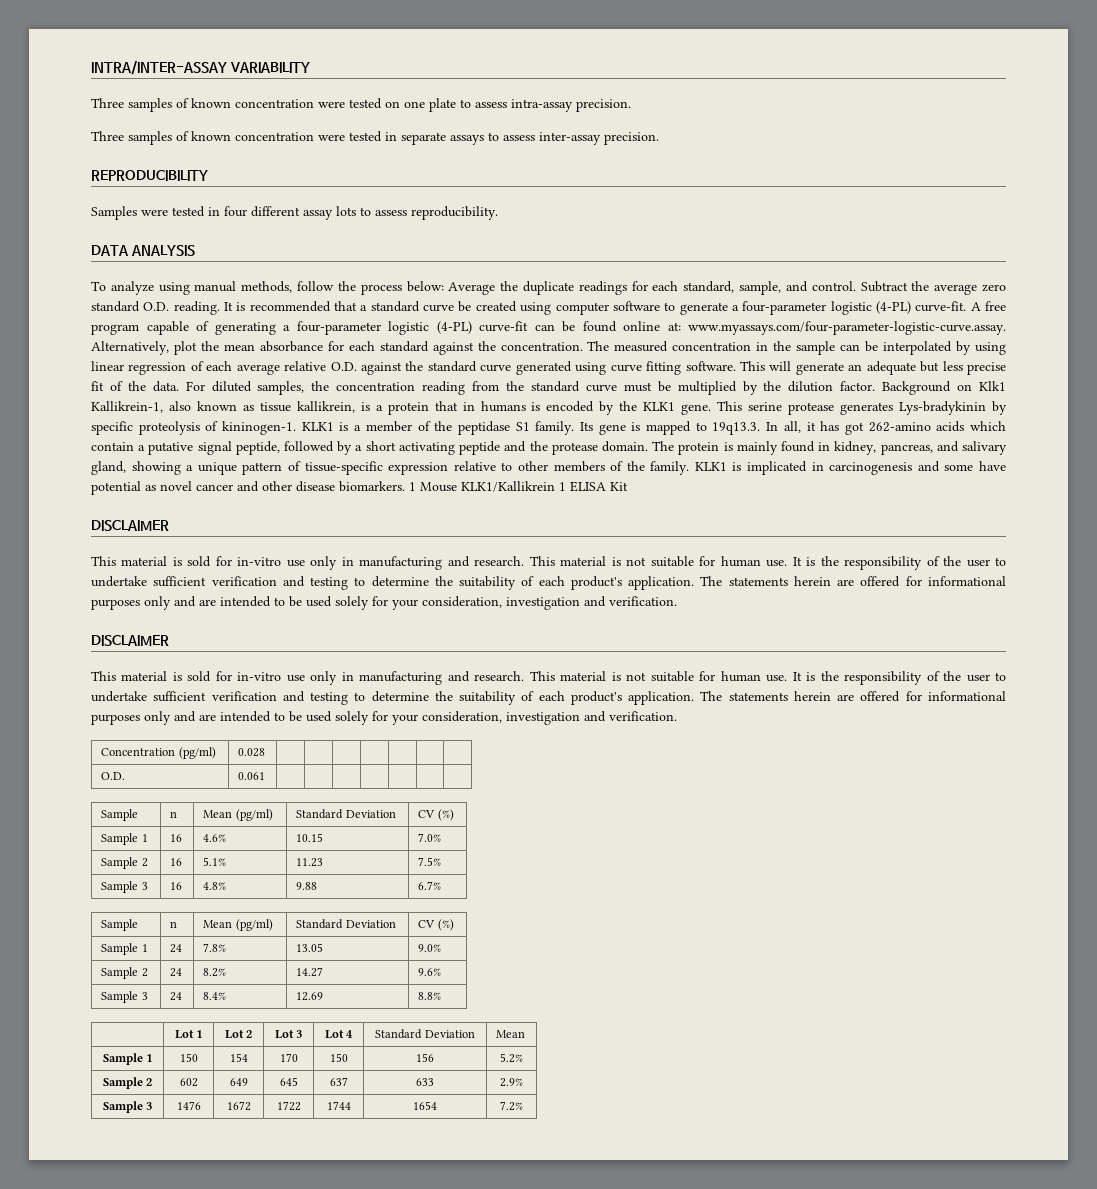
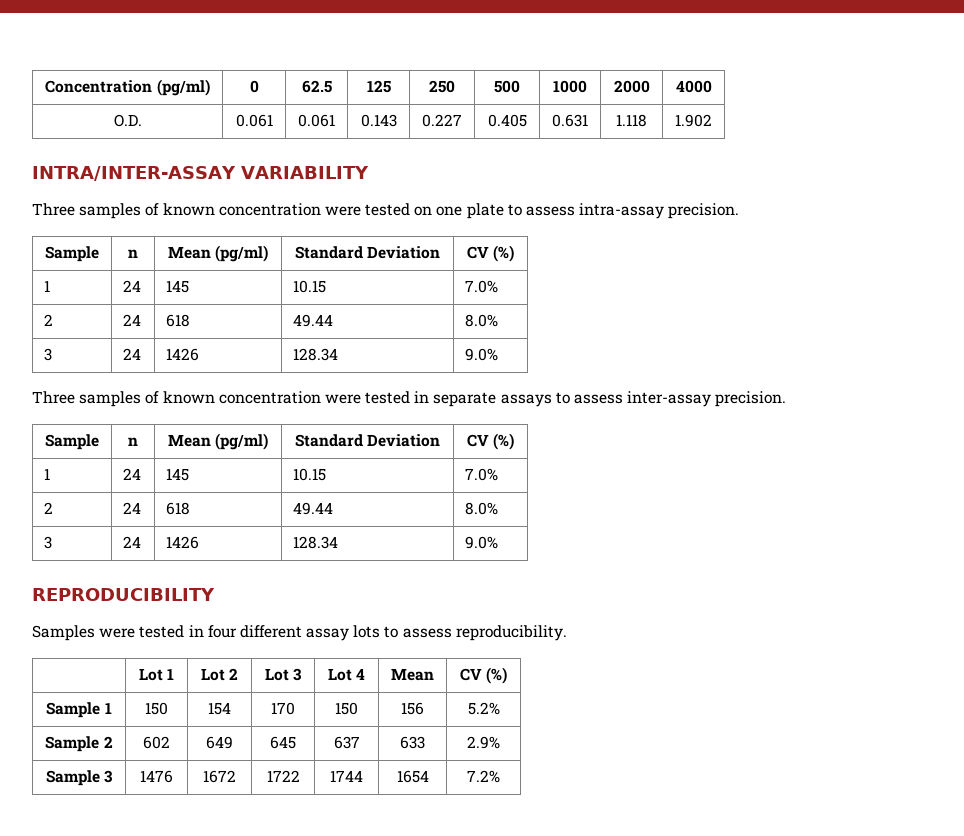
(91, 67) none -> [45,79,210,96] [249,80,259,93] [301,80,332,93] [366,80,391,93] [429,80,455,93] [494,80,520,93] [553,80,587,93] [613,80,650,93] [675,80,712,93] [113,114,142,127] [235,114,273,127] [298,114,335,127] [360,114,397,127] [422,114,462,127] [487,114,527,127] [552,114,588,127] [616,114,647,127] [675,114,712,127] Concentration (pg/ml) | 0 | 62.5 | 125 | 250 | 500 | 1000 | 2000 | 4000 // O.D. | 0.061 | 0.061 | 0.143 | 0.227 | 0.405 | 0.631 | 1.118 | 1.902 //
(631, 105) none -> [45,246,99,262] [128,249,138,258] [167,245,269,262] [294,246,441,259] [466,245,515,262] [44,280,51,292] [123,280,142,292] [166,280,190,293] [293,280,327,293] [465,280,499,293] [44,314,54,326] [123,314,142,326] [166,314,191,327] [293,314,334,327] [465,314,499,327] [44,348,53,361] [123,348,142,360] [166,348,200,361] [293,348,339,361] [465,348,499,361] // Sample | n | Mean (pg/ml) | Standard Deviation | CV (%) // 1 | 24 | 145 | 10.15 | 7.0% // 2 | 24 | 618 | 49.44 | 8.0% // 3 | 24 | 1426 | 128.34 | 9.0%
(659, 138) none -> [45,434,99,450] [128,437,138,446] [167,433,269,450] [294,434,441,447] [466,433,515,450] [44,468,51,480] [123,468,142,480] [166,468,190,481] [293,468,327,481] [465,468,499,481] [44,502,54,514] [123,502,142,514] [166,502,191,515] [293,502,334,515] [465,502,499,515] [44,536,53,549] [123,536,142,548] [166,536,200,549] [293,536,339,549] [465,536,499,549] // Sample | n | Mean (pg/ml) | Standard Deviation | CV (%) // 1 | 24 | 145 | 10.15 | 7.0% // 2 | 24 | 618 | 49.44 | 8.0% // 3 | 24 | 1426 | 128.34 | 9.0%
[91,245,195,256] [91,281,1007,295] [91,301,1006,315] [91,321,1006,335] [91,341,1007,355] [91,361,1006,375] [91,381,1007,395] [91,401,1007,415] [91,421,1007,435] [91,441,1008,455] [91,461,1007,475] [91,481,628,495] [91,520,169,531] [91,556,1007,570] [91,576,1007,590] [91,596,677,610] [91,635,169,646] [91,671,1007,685] [91,691,1007,705] [91,711,677,725] [101,747,216,759] [238,748,266,757] [101,772,126,780] [238,772,266,780] [101,809,139,821] [170,811,178,818] [203,809,273,821] [296,809,396,819] [418,809,454,821] [101,833,148,845] [170,834,183,842] [203,834,227,842] [296,833,324,842] [418,833,442,842] [101,857,148,869] [170,858,183,866] [203,857,227,866] [296,858,324,867] [418,857,442,866] [101,881,148,893] [170,882,183,890] [203,882,227,890] [296,882,318,890] [418,881,442,890] [101,919,139,931] [170,921,178,928] [203,919,273,931] [296,919,396,929] [418,919,454,931] [101,943,148,955] [170,944,183,953] [203,943,227,952] [296,943,324,952] [418,944,442,952] [101,967,148,979] [170,968,183,977] [203,968,227,977] [296,967,324,977] [418,968,442,976] [101,991,148,1003] [170,992,183,1001] [203,992,227,1000] [296,992,324,1001] [418,992,442,1000] // DATA ANALYSIS // To analyze using manual methods, follow the process below: Average the duplicate readings for each standard, sample, and control. Subtract the average zero standard O.D. reading. It is recommended that a standard curve be created using computer software to generate a four-parameter logistic (4-PL) curve-fit. A free program capable of generating a four-parameter logistic (4-PL) curve-fit can be found online at: www.myassays.com/four-parameter-logistic-curve.assay. Alternatively, plot the mean absorbance for each standard against the concentration. The measured concentration in the sample can be interpolated by using linear regression of each average relative O.D. against the standard curve generated using curve fitting software. This will generate an adequate but less precise fit of the data. For diluted samples, the concentration reading from the standard curve must be multiplied by the dilution factor. Background on Klk1 Kallikrein-1, also known as tissue kallikrein, is a protein that in humans is encoded by the KLK1 gene. This serine protease generates Lys-bradykinin by specific proteolysis of kininogen-1. KLK1 is a member of the peptidase S1 family. Its gene is mapped to 19q13.3. In all, it has got 262-amino acids which contain a putative signal peptide, followed by a short activating peptide and the protease domain. The protein is mainly found in kidney, pancreas, and salivary gland, showing a unique pattern of tissue-specific expression relative to other members of the family. KLK1 is implicated in carcinogenesis and some have potential as novel cancer and other disease biomarkers. 1 Mouse KLK1/Kallikrein 1 ELISA Kit // DISCLAIMER // This material is sold for in-vitro use only in manufacturing and research. This material is not suitable for human use. It is the responsibility of the user to undertake sufficient verification and testing to determine the suitability of each product's application. The statements herein are offered for informational purposes only and are intended to be used solely for your consideration, investigation and verification. // DISCLAIMER // This material is sold for in-vitro use only in manufacturing and research. This material is not suitable for human use. It is the responsibility of the user to undertake sufficient verification and testing to determine the suitability of each product's application. The statements herein are offered for informational purposes only and are intended to be used solely for your consideration, investigation and verification. // Concentration (pg/ml) | 0.028 | | | | | | | // O.D. | 0.061 | | | | | | | // Sample | n | Mean (pg/ml) | Standard Deviation | CV (%) // Sample 1 | 16 | 4.6% | 10.15 | 7.0% // Sample 2 | 16 | 5.1% | 11.23 | 7.5% // Sample 3 | 16 | 4.8% | 9.88 | 6.7% // Sample | n | Mean (pg/ml) | Standard Deviation | CV (%) // Sample 1 | 24 | 7.8% | 13.05 | 9.0% // Sample 2 | 24 | 8.2% | 14.27 | 9.6% // Sample 3 | 24 | 8.4% | 12.69 | 8.8% -> (567, 633) none
[375,1029,475,1039] [496,1030,526,1038] Standard Deviation | Mean -> [391,668,434,681] [459,667,508,684] Mean | CV (%)

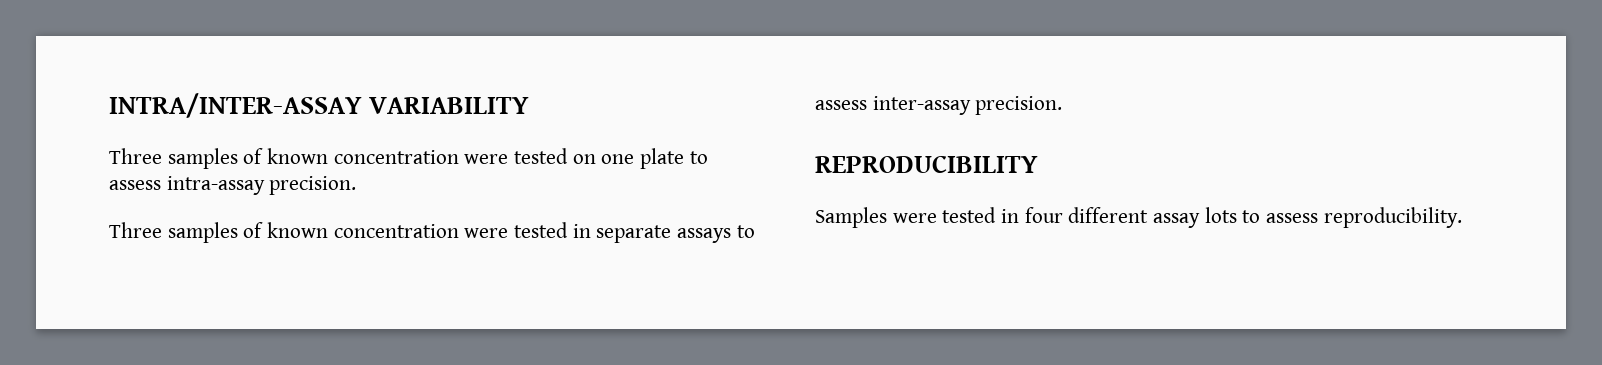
[45,79,210,96] [249,80,259,93] [301,80,332,93] [366,80,391,93] [429,80,455,93] [494,80,520,93] [553,80,587,93] [613,80,650,93] [675,80,712,93] [113,114,142,127] [235,114,273,127] [298,114,335,127] [360,114,397,127] [422,114,462,127] [487,114,527,127] [552,114,588,127] [616,114,647,127] [675,114,712,127] Concentration (pg/ml) | 0 | 62.5 | 125 | 250 | 500 | 1000 | 2000 | 4000 // O.D. | 0.061 | 0.061 | 0.143 | 0.227 | 0.405 | 0.631 | 1.118 | 1.902 // -> (109, 105) none
[45,246,99,262] [128,249,138,258] [167,245,269,262] [294,246,441,259] [466,245,515,262] [44,280,51,292] [123,280,142,292] [166,280,190,293] [293,280,327,293] [465,280,499,293] [44,314,54,326] [123,314,142,326] [166,314,191,327] [293,314,334,327] [465,314,499,327] [44,348,53,361] [123,348,142,360] [166,348,200,361] [293,348,339,361] [465,348,499,361] // Sample | n | Mean (pg/ml) | Standard Deviation | CV (%) // 1 | 24 | 145 | 10.15 | 7.0% // 2 | 24 | 618 | 49.44 | 8.0% // 3 | 24 | 1426 | 128.34 | 9.0% -> (357, 185) none
[45,434,99,450] [128,437,138,446] [167,433,269,450] [294,434,441,447] [466,433,515,450] [44,468,51,480] [123,468,142,480] [166,468,190,481] [293,468,327,481] [465,468,499,481] [44,502,54,514] [123,502,142,514] [166,502,191,515] [293,502,334,515] [465,502,499,515] [44,536,53,549] [123,536,142,548] [166,536,200,549] [293,536,339,549] [465,536,499,549] // Sample | n | Mean (pg/ml) | Standard Deviation | CV (%) // 1 | 24 | 145 | 10.15 | 7.0% // 2 | 24 | 618 | 49.44 | 8.0% // 3 | 24 | 1426 | 128.34 | 9.0% -> (1063, 105) none
[138,668,175,681] [200,668,239,681] [264,668,303,681] [327,668,366,681] [391,668,434,681] [459,667,508,684] [46,702,112,718] [145,702,168,715] [208,702,231,715] [271,702,295,715] [335,702,358,715] [401,702,424,715] [467,702,500,715] [45,736,113,752] [143,736,170,749] [206,736,233,749] [270,736,296,749] [333,736,360,749] [400,736,425,749] [467,736,500,749] [45,770,114,786] [140,770,173,783] [203,770,236,783] [266,770,300,782] [330,770,363,782] [396,770,429,783] [467,770,500,783] // | Lot 1 | Lot 2 | Lot 3 | Lot 4 | Mean | CV (%) // Sample 1 | 150 | 154 | 170 | 150 | 156 | 5.2% // Sample 2 | 602 | 649 | 645 | 637 | 633 | 2.9% // Sample 3 | 1476 | 1672 | 1722 | 1744 | 1654 | 7.2% -> (1462, 217) none

